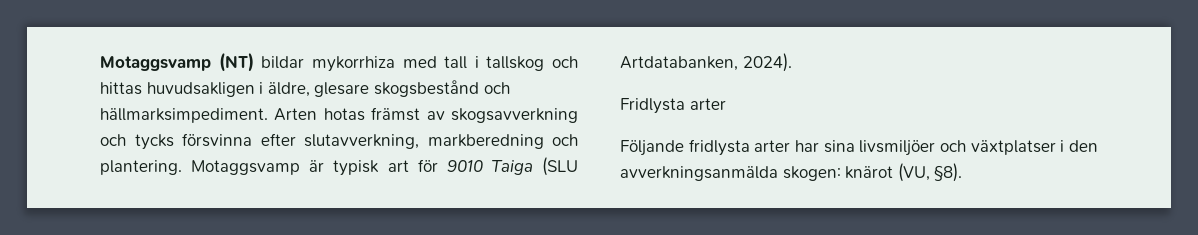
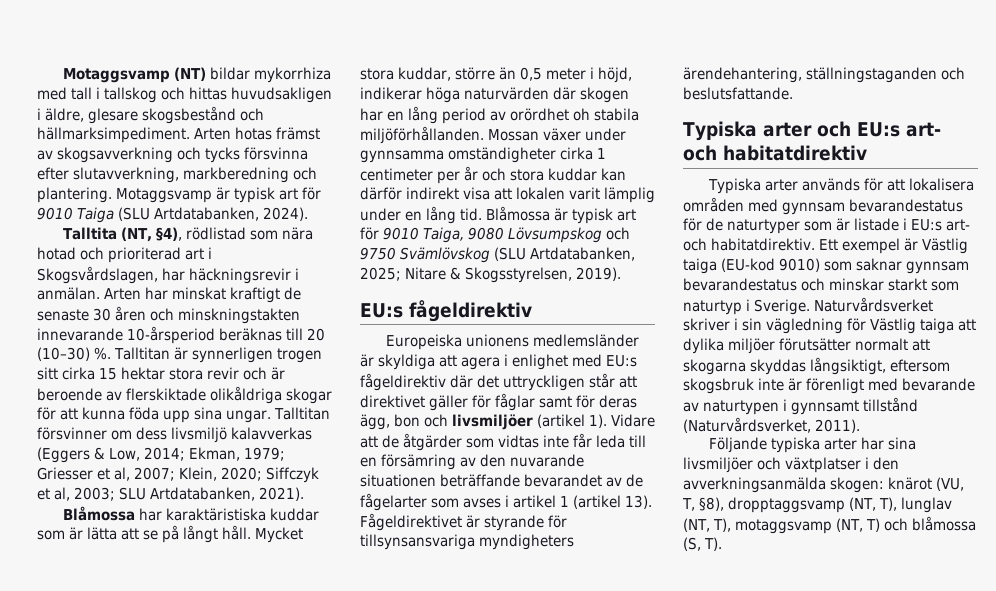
[620,98,726,114] Fridlysta arter -> [62,227,313,242] [37,247,212,263] [37,266,299,284] [37,287,301,303] [37,306,300,324] [37,326,325,344] [37,347,322,363] [37,367,285,380] [37,386,332,404] [37,407,330,423] [37,427,312,443] [37,447,285,463] [37,467,319,483] [37,487,304,501] [62,506,319,521] [37,525,303,543] [360,67,632,83] [360,87,629,103] [360,106,639,124] [360,126,626,144] [360,147,606,163] [360,166,626,184] [360,187,655,203] [360,206,636,224] [360,227,630,243] [360,247,635,263] [360,267,621,283] [360,300,532,322] [385,334,639,350] [360,354,637,370] [360,373,637,391] [360,393,637,411] [360,414,655,430] [360,433,646,451] [360,454,584,470] [360,474,643,487] [360,493,652,511] [360,513,567,531] [360,534,574,550] [683,67,965,83] [683,87,793,100] [683,121,941,141] [683,145,867,161] [707,178,974,194] [683,197,963,215] [683,218,970,234] [683,238,968,254] [683,258,969,274] [683,278,959,291] [683,297,933,315] [683,318,976,334] [683,338,930,354] [683,357,950,375] [683,378,975,394] [683,397,918,415] [683,417,860,433] Talltita (NT, §4), rödlistad som nära hotad och prioriterad art i Skogsvårdslagen, har häckningsrevir i anmälan. Arten har minskat kraftigt de senaste 30 åren och minskningstakten innevarande 10-årsperiod beräknas till 20 (10–30) %. Talltitan är synnerligen trogen sitt cirka 15 hektar stora revir och är beroende av flerskiktade olikåldriga skogar för att kunna föda upp sina ungar. Talltitan försvinner om dess livsmiljö kalavverkas (Eggers & Low, 2014; Ekman, 1979; Griesser et al, 2007; Klein, 2020; Siffczyk et al, 2003; SLU Artdatabanken, 2021). // Blåmossa har karaktäristiska kuddar som är lätta att se på långt håll. Mycket stora kuddar, större än 0,5 meter i höjd, indikerar höga naturvärden där skogen har en lång period av orördhet oh stabila miljöförhållanden. Mossan växer under gynnsamma omständigheter cirka 1 centimeter per år och stora kuddar kan därför indirekt visa att lokalen varit lämplig under en lång tid. Blåmossa är typisk art för 9010 Taiga, 9080 Lövsumpskog och 9750 Svämlövskog (SLU Artdatabanken, 2025; Nitare & Skogsstyrelsen, 2019). // EU:s fågeldirektiv // Europeiska unionens medlemsländer är skyldiga att agera i enlighet med EU:s fågeldirektiv där det uttryckligen står att direktivet gäller för fåglar samt för deras ägg, bon och livsmiljöer (artikel 1). Vidare att de åtgärder som vidtas inte får leda till en försämring av den nuvarande situationen beträffande bevarandet av de fågelarter som avses i artikel 1 (artikel 13). Fågeldirektivet är styrande för tillsynsansvariga myndigheters ärendehantering, ställningstaganden och beslutsfattande. // Typiska arter och EU:s art- och habitatdirektiv // Typiska arter används för att lokalisera områden med gynnsam bevarandestatus för de naturtyper som är listade i EU:s art- och habitatdirektiv. Ett exempel är Västlig taiga (EU-kod 9010) som saknar gynnsam bevarandestatus och minskar starkt som naturtyp i Sverige. Naturvårdsverket skriver i sin vägledning för Västlig taiga att dylika miljöer förutsätter normalt att skogarna skyddas långsiktigt, eftersom skogsbruk inte är förenligt med bevarande av naturtypen i gynnsamt tillstånd (Naturvårdsverket, 2011).
[688,139,750,156] fridlysta -> [770,437,820,453] typiska
[934,163,963,182] §8). -> [682,497,952,513] [683,516,976,534] [683,537,722,551] T, §8), dropptaggsvamp (NT, T), lunglav (NT, T), motaggsvamp (NT, T) och blåmossa (S, T).

